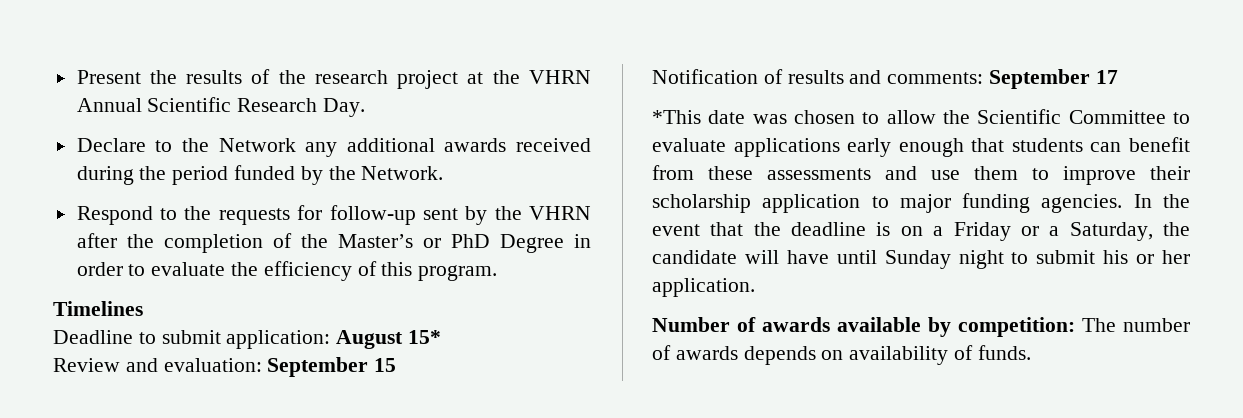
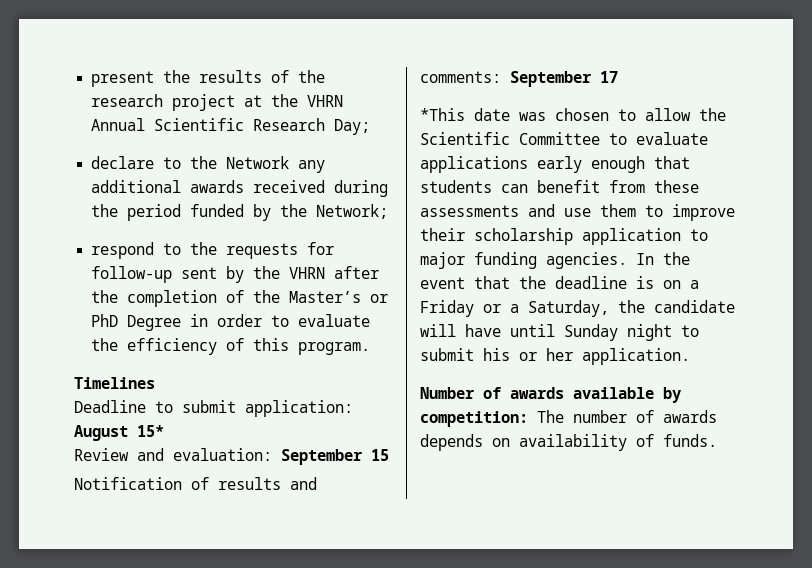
[76,70,141,84] Present -> [91,71,155,87] present
[323,98,366,117] [76,138,146,152] Day. // Declare -> [334,119,371,135] [91,156,155,169] Day; // declare
[361,166,444,180] [76,206,153,225] Network. // Respond -> [316,204,389,219] [91,242,155,259] Network; // respond

